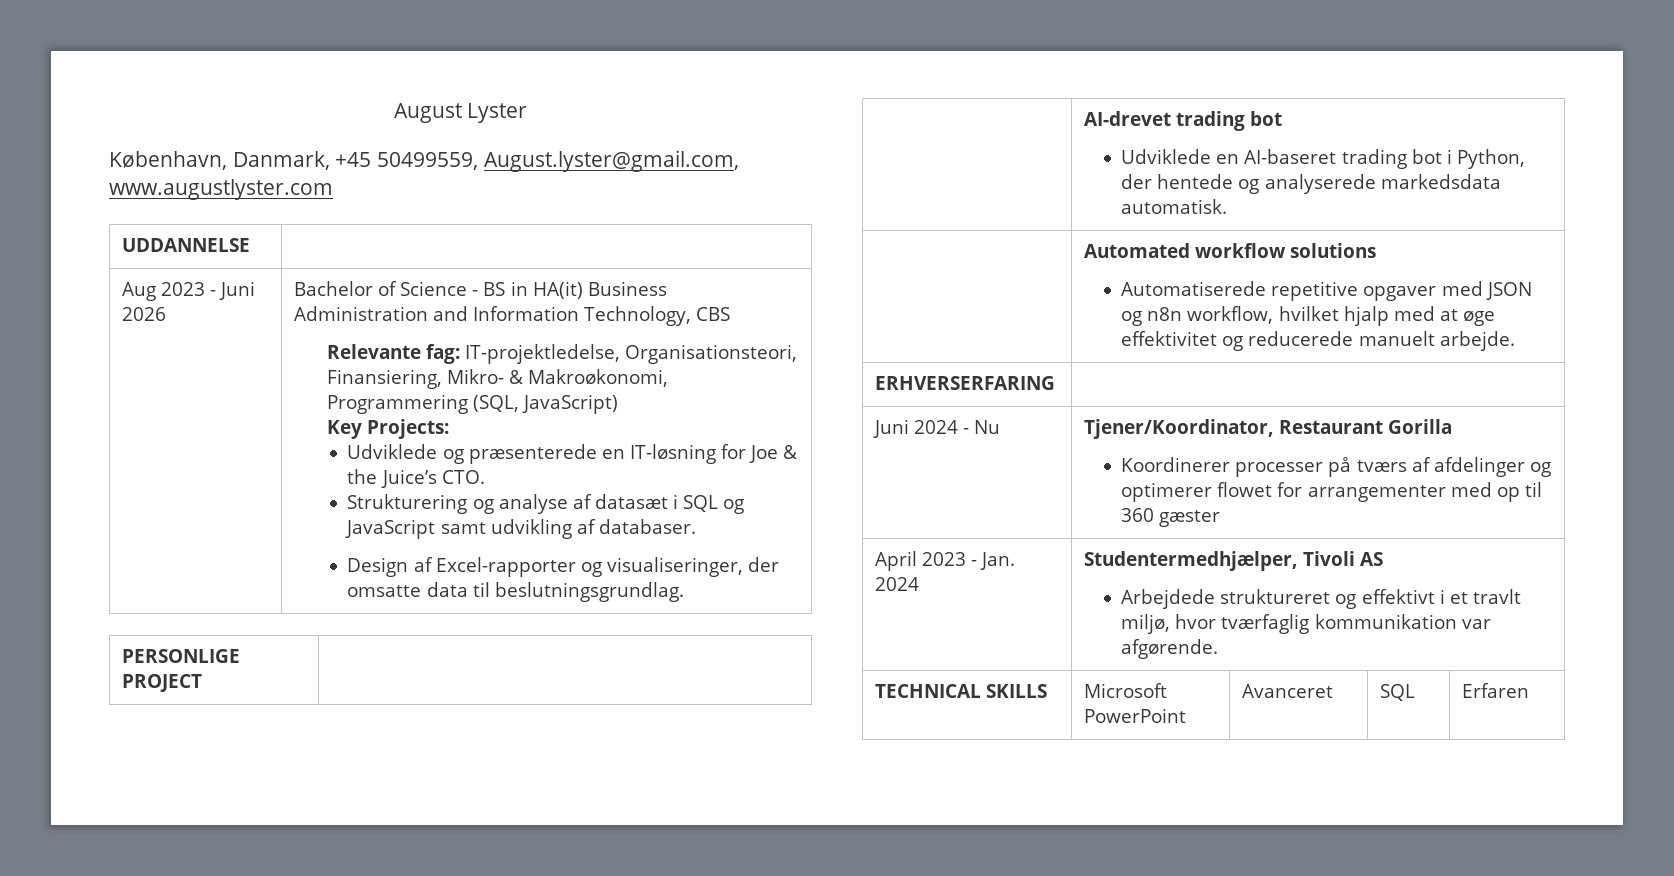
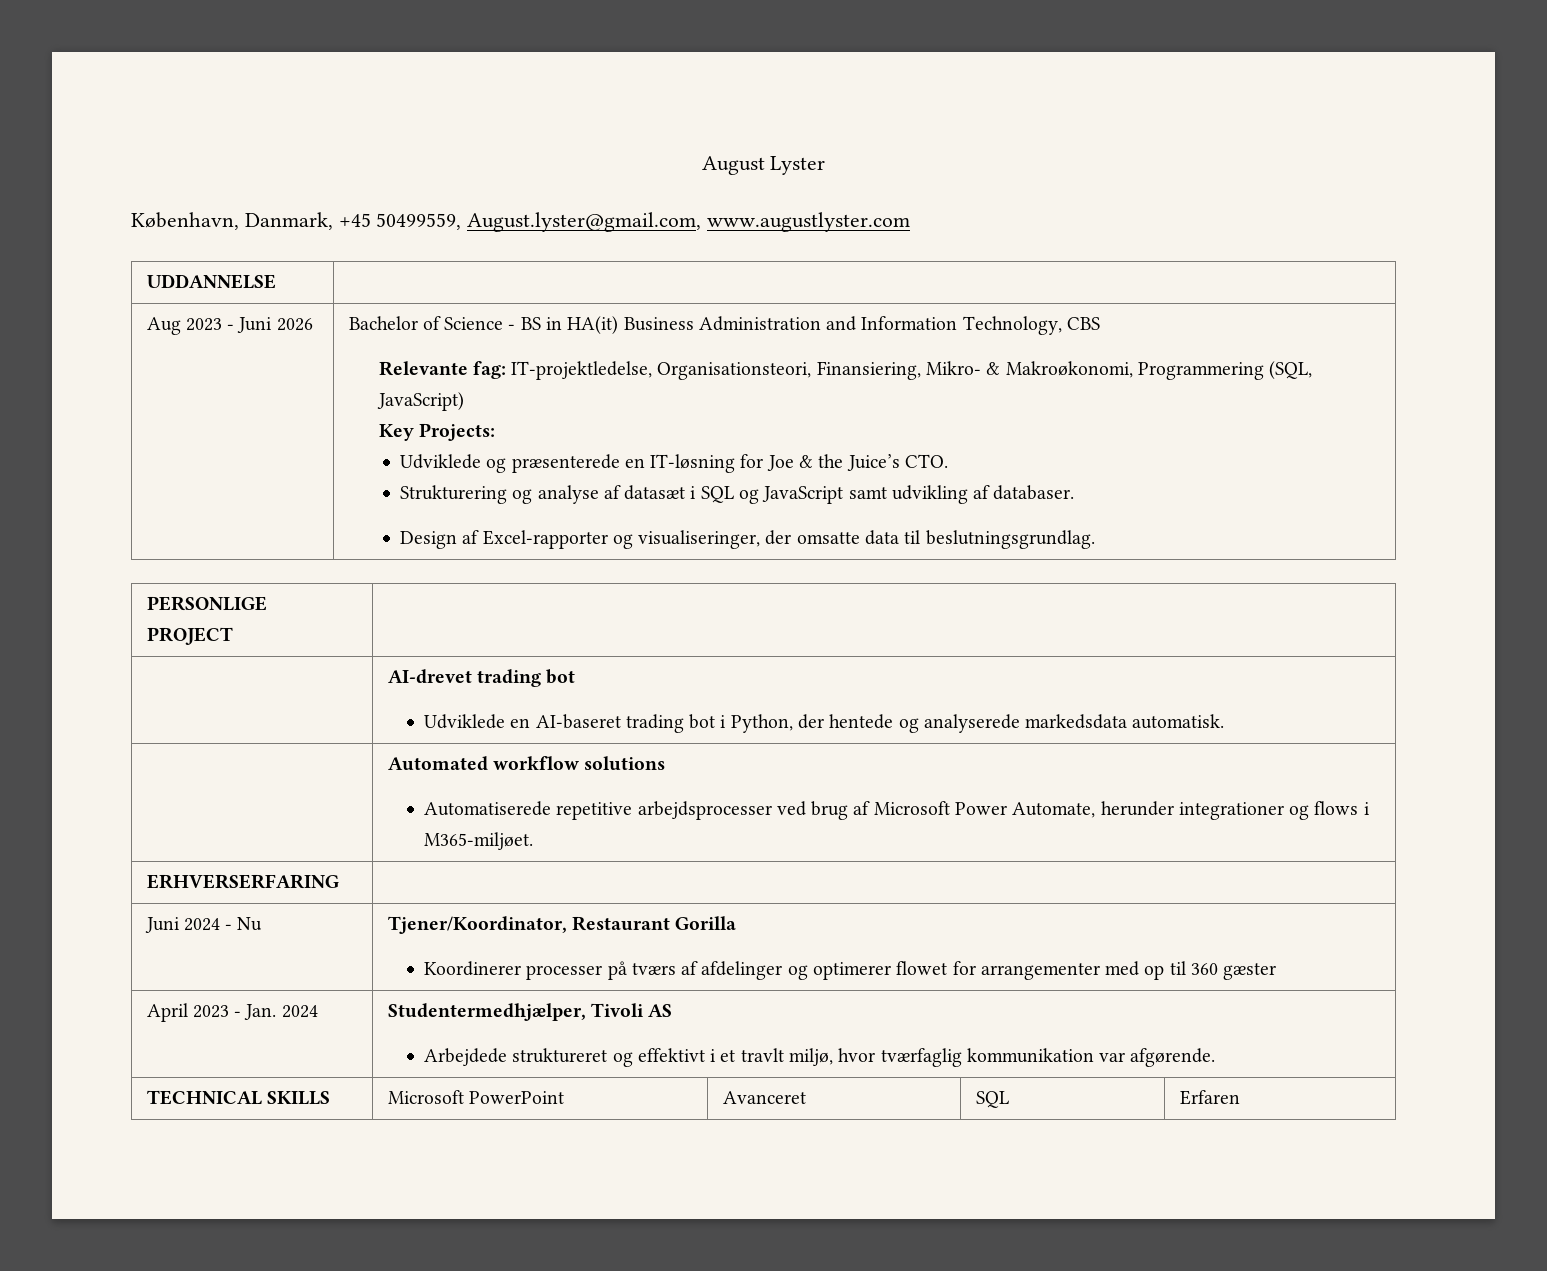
[1363,281,1532,301] [1121,306,1496,326] [1121,331,1515,351] opgaver med JSON og n8n workflow, hvilket hjalp med at øge effektivitet og reducerede manuelt arbejde. -> [637,801,1370,820] [424,832,534,850] arbejdsprocesser ved brug af Microsoft Power Automate, herunder integrationer og flows i M365-miljøet.

